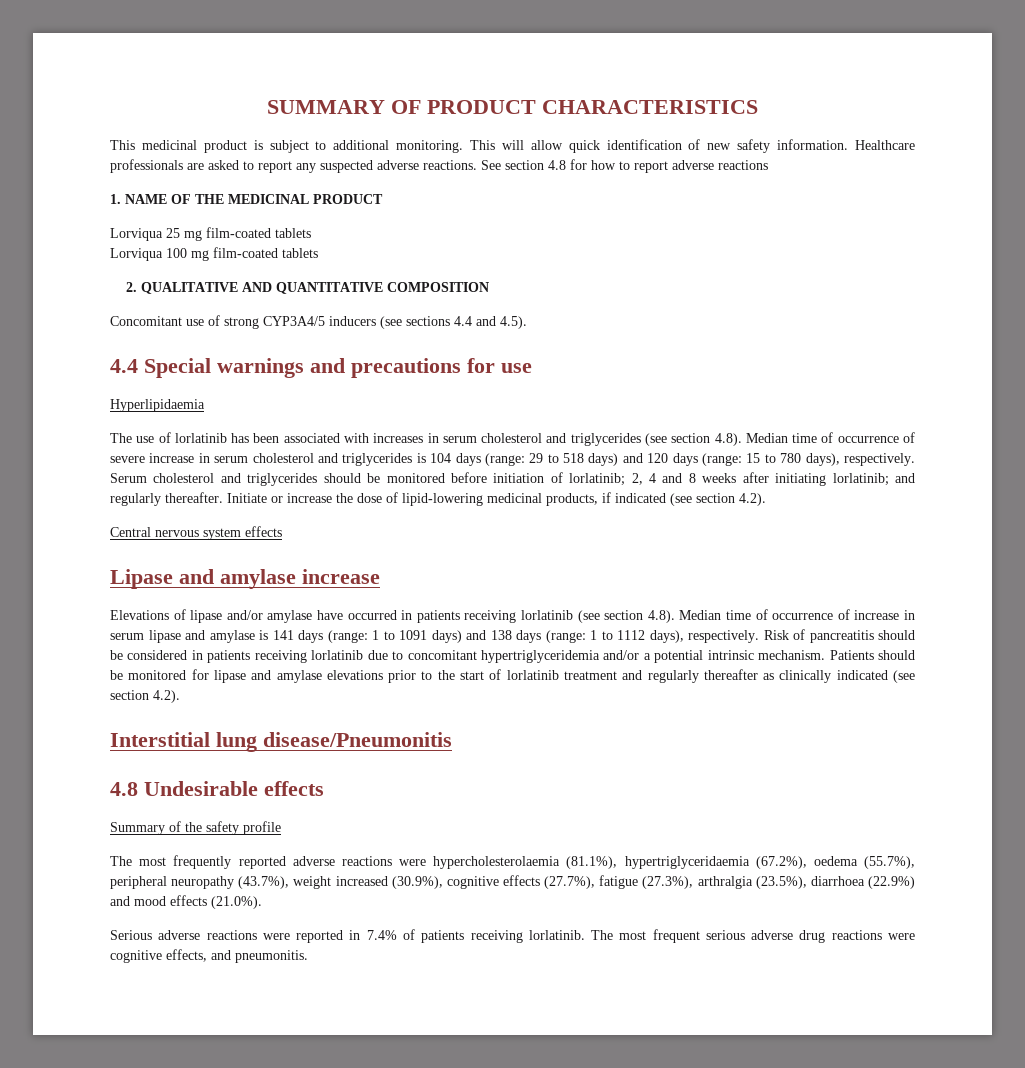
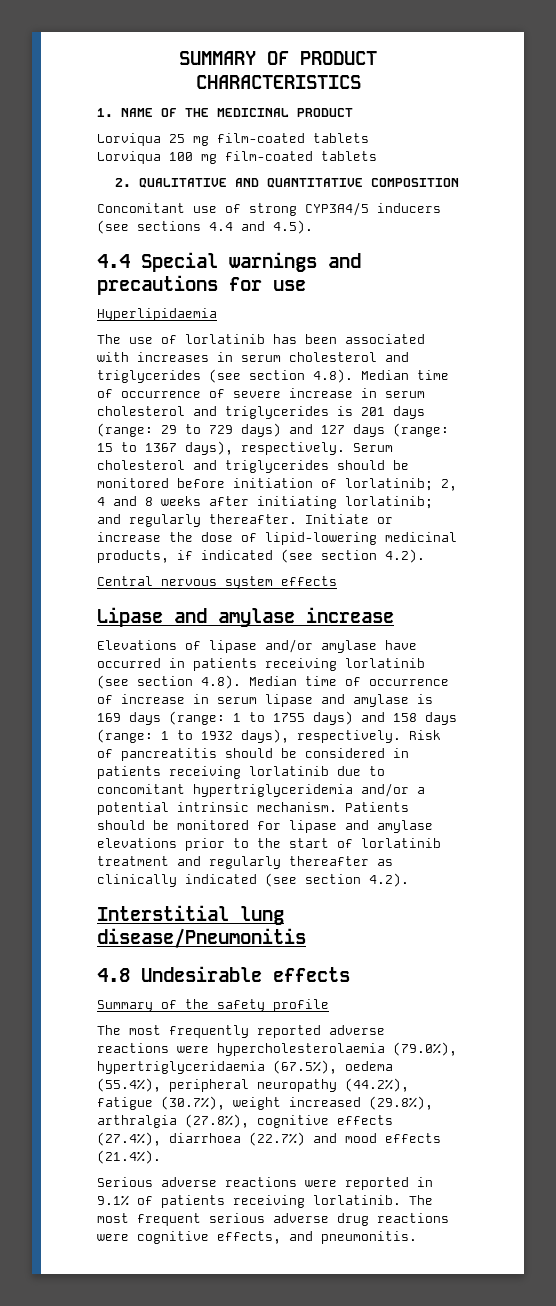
[110,139,915,153] [110,159,768,173] // This medicinal product is subject to additional monitoring. This will allow quick identification of new safety information. Healthcare professionals are asked to report any suspected adverse reactions. See section 4.8 for how to report adverse reactions -> (361, 82) none
[430,453,452,463] 104 -> [361,407,385,416] 201
[563,453,669,466] 518 days) and 120 -> [209,423,345,437] 729 days) and 127
[780,453,802,463] 780 -> [145,443,177,452] 1367
[272,630,645,643] 141 days (range: 1 to 1091 days) and 138 days (range: 1 to 1112 -> [97,711,457,725] [97,729,233,743] 169 days (range: 1 to 1755 days) and 158 days (range: 1 to 1932
[566,856,915,869] [110,875,915,889] (81.1%), hypertriglyceridaemia (67.2%), oedema (55.7%), peripheral neuropathy (43.7%), weight increased (30.9%), cognitive effects (27.7%), fatigue (27.3%), arthralgia (23.5%), diarrhoea (22.9%) -> [393,1042,457,1056] [97,1060,393,1074] [97,1078,409,1092] [97,1096,433,1110] [97,1114,393,1128] [97,1132,305,1146] (79.0%), hypertriglyceridaemia (67.5%), oedema (55.4%), peripheral neuropathy (44.2%), fatigue (30.7%), weight increased (29.8%), arthralgia (27.8%), cognitive effects (27.4%), diarrhoea (22.7%)
[211,896,262,909] (21.0%). -> [97,1150,161,1164] (21.4%).
[366,930,397,940] 7.4% -> [97,1195,129,1206] 9.1%

